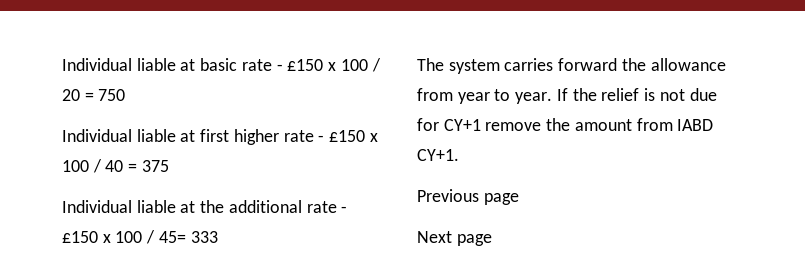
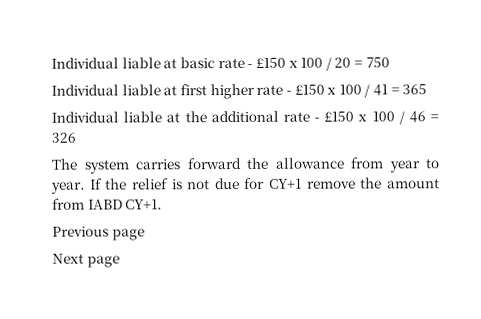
[105,160,169,172] 40 = 375 -> [373,84,428,96] 41 = 365
[158,231,218,243] 45= 333 -> [408,111,440,123] [51,132,76,143] 46 = 326

